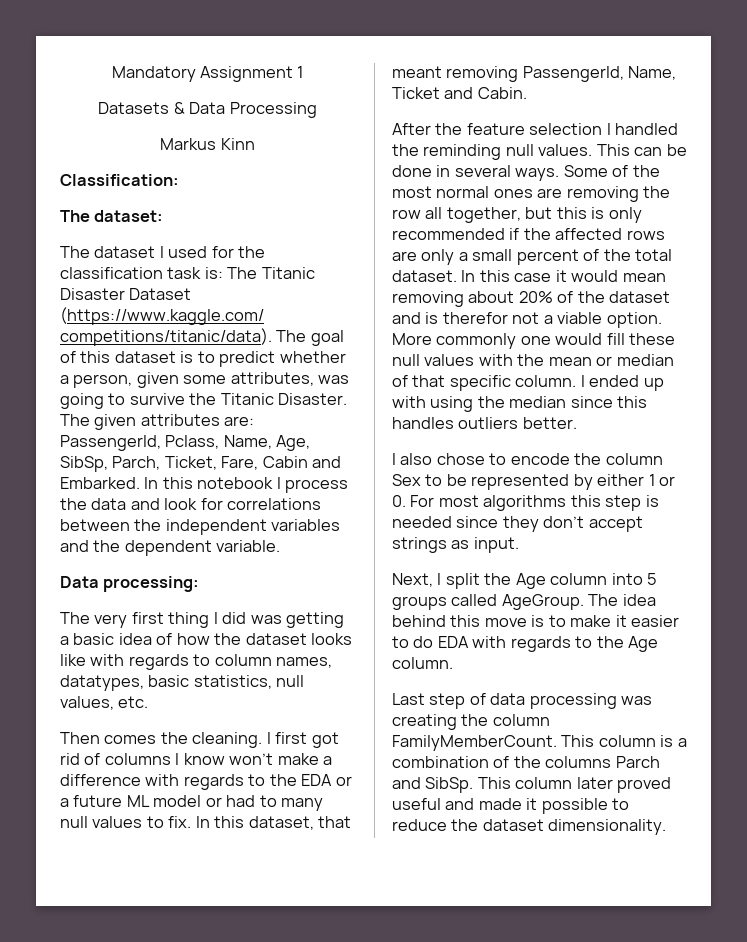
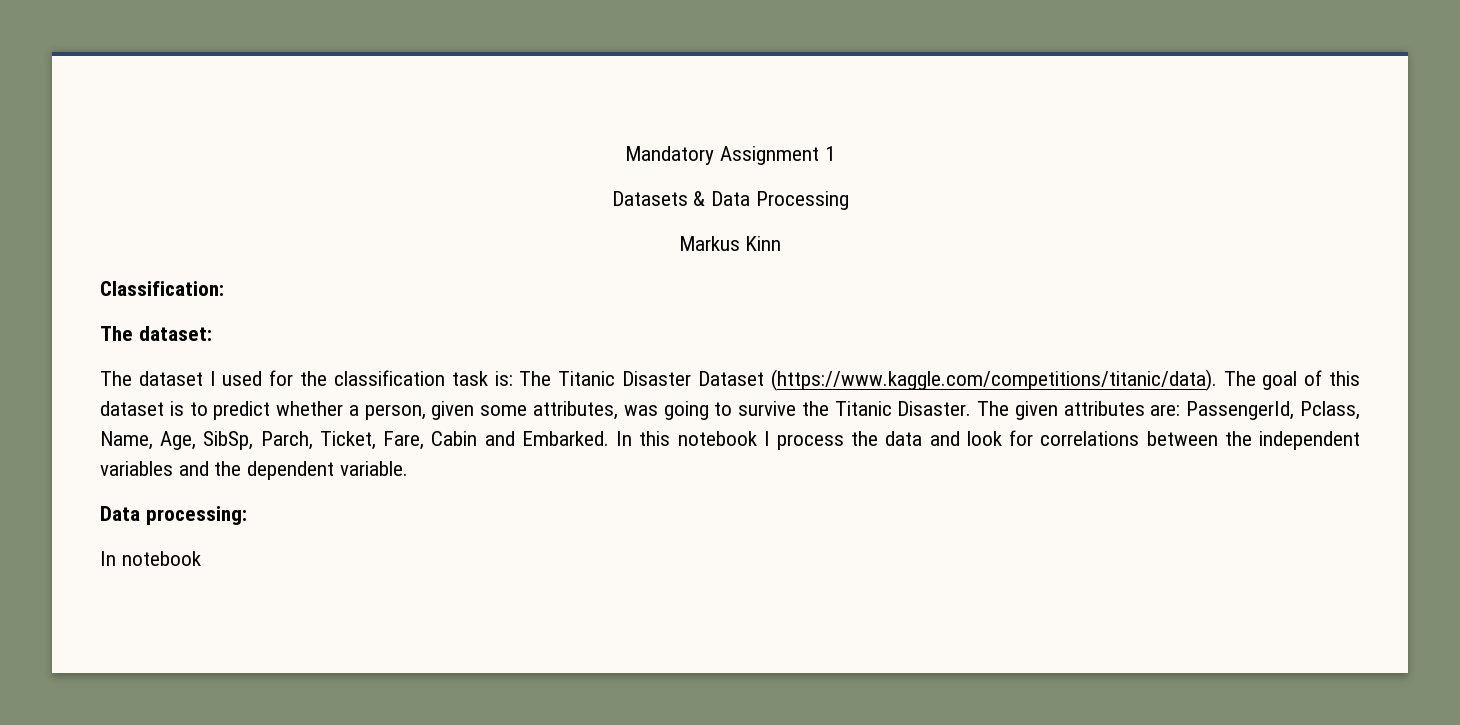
[60,612,345,628] [60,633,353,645] [60,654,333,670] [60,675,305,691] [60,696,149,710] [60,732,339,748] [60,753,333,765] [60,774,352,790] [60,795,324,811] [60,816,352,830] [392,66,677,82] [392,87,527,99] [392,123,679,135] [392,144,687,160] [392,165,660,181] [392,186,671,202] [392,207,642,223] [392,228,665,240] [392,249,673,265] [392,270,666,282] [392,291,671,307] [392,312,662,328] [392,333,676,349] [392,354,674,366] [392,375,664,391] [392,396,648,412] [392,417,577,429] [392,453,663,465] [392,474,676,490] [392,495,659,511] [392,516,643,532] [392,537,519,553] [392,573,658,589] [392,594,656,610] [392,615,680,627] [392,636,659,652] [392,657,453,669] [392,693,653,709] [392,714,550,730] [392,735,687,751] [392,756,660,768] [392,777,672,793] [392,798,630,814] [392,819,667,835] The very first thing I did was getting a basic idea of how the dataset looks like with regards to column names, datatypes, basic statistics, null values, etc. // Then comes the cleaning. I first got rid of columns I know won’t make a difference with regards to the EDA or a future ML model or had to many null values to fix. In this dataset, that meant removing PassengerId, Name, Ticket and Cabin. // After the feature selection I handled the reminding null values. This can be done in several ways. Some of the most normal ones are removing the row all together, but this is only recommended if the affected rows are only a small percent of the total dataset. In this case it would mean removing about 20% of the dataset and is therefor not a viable option. More commonly one would fill these null values with the mean or median of that specific column. I ended up with using the median since this handles outliers better. // I also chose to encode the column Sex to be represented by either 1 or 0. For most algorithms this step is needed since they don’t accept strings as input. // Next, I split the Age column into 5 groups called AgeGroup. The idea behind this move is to make it easier to do EDA with regards to the Age column. // Last step of data processing was creating the column FamilyMemberCount. This column is a combination of the columns Parch and SibSp. This column later proved useful and made it possible to reduce the dataset dimensionality. -> [100,551,201,566] In notebook

